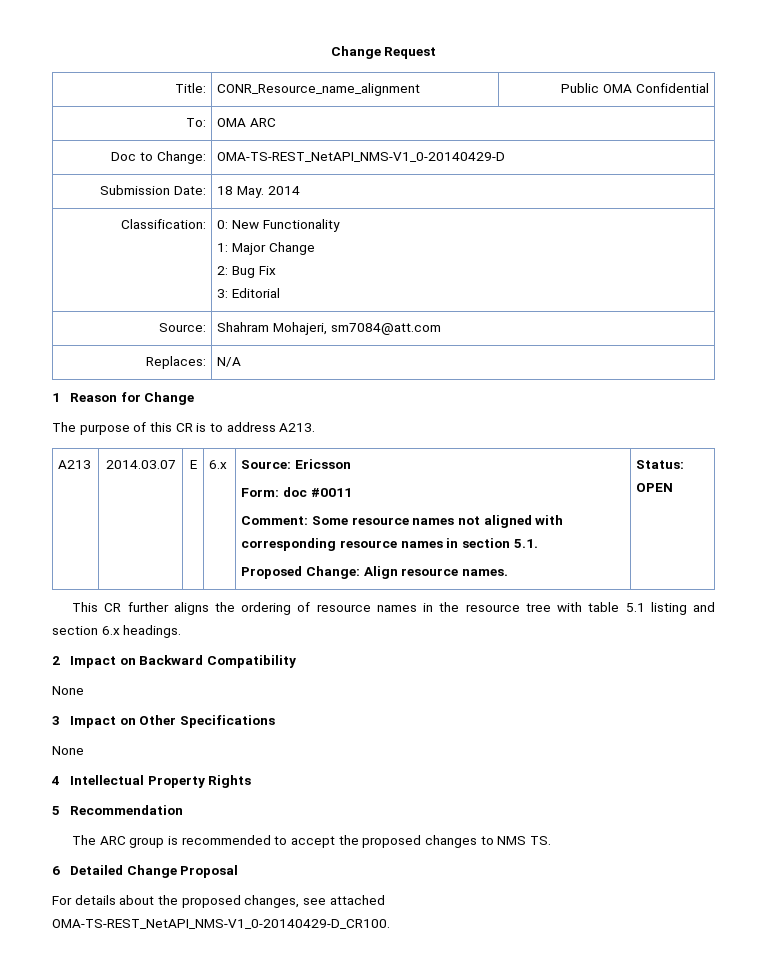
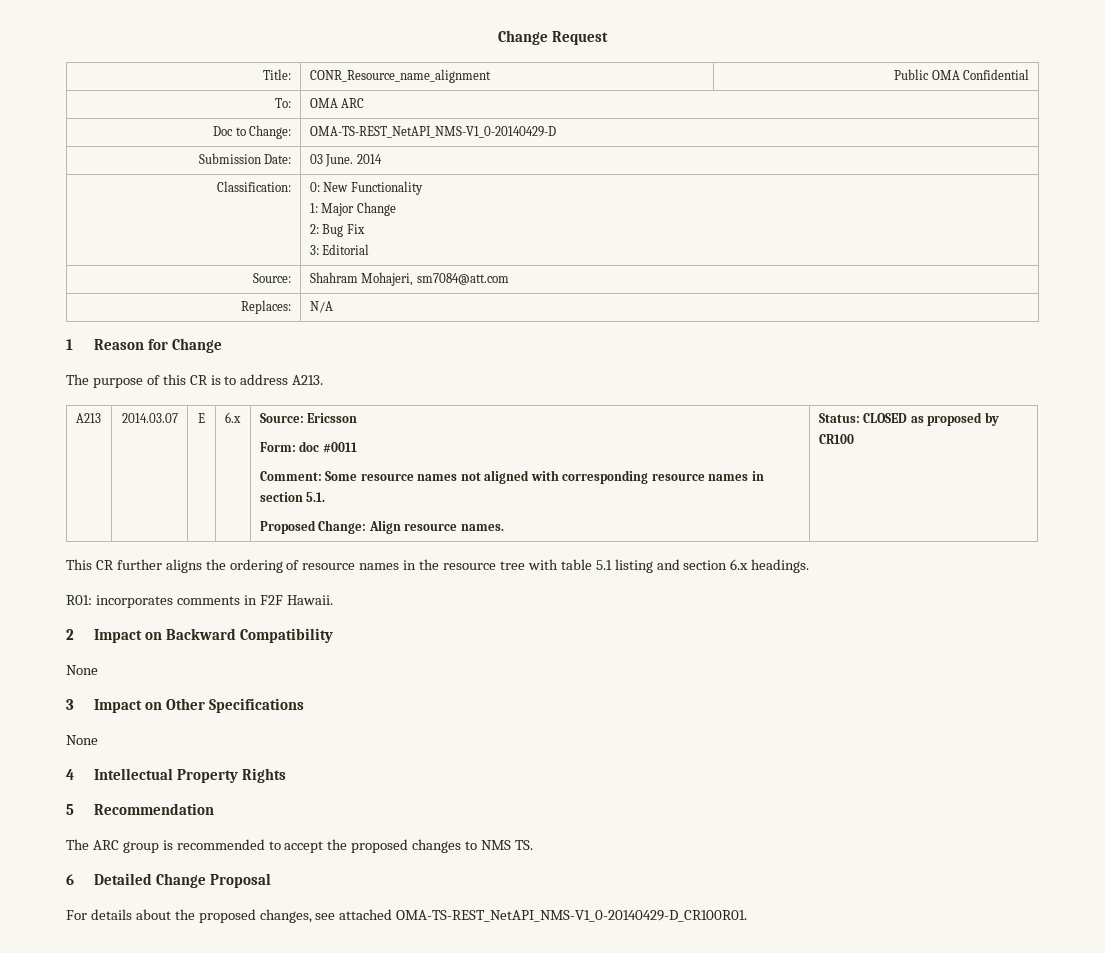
[217,186,265,198] 18 May. -> [309,154,354,167] 03 June.
[636,483,674,492] OPEN -> [863,412,999,426] [818,434,854,444] CLOSED as proposed by CR100
(182, 631) none -> [66,595,333,608] // R01: incorporates comments in F2F Hawaii.
[52,919,390,929] OMA-TS-REST_NetAPI_NMS-V1_0-20140429-D_CR100. -> [396,910,748,922] OMA-TS-REST_NetAPI_NMS-V1_0-20140429-D_CR100R01.

